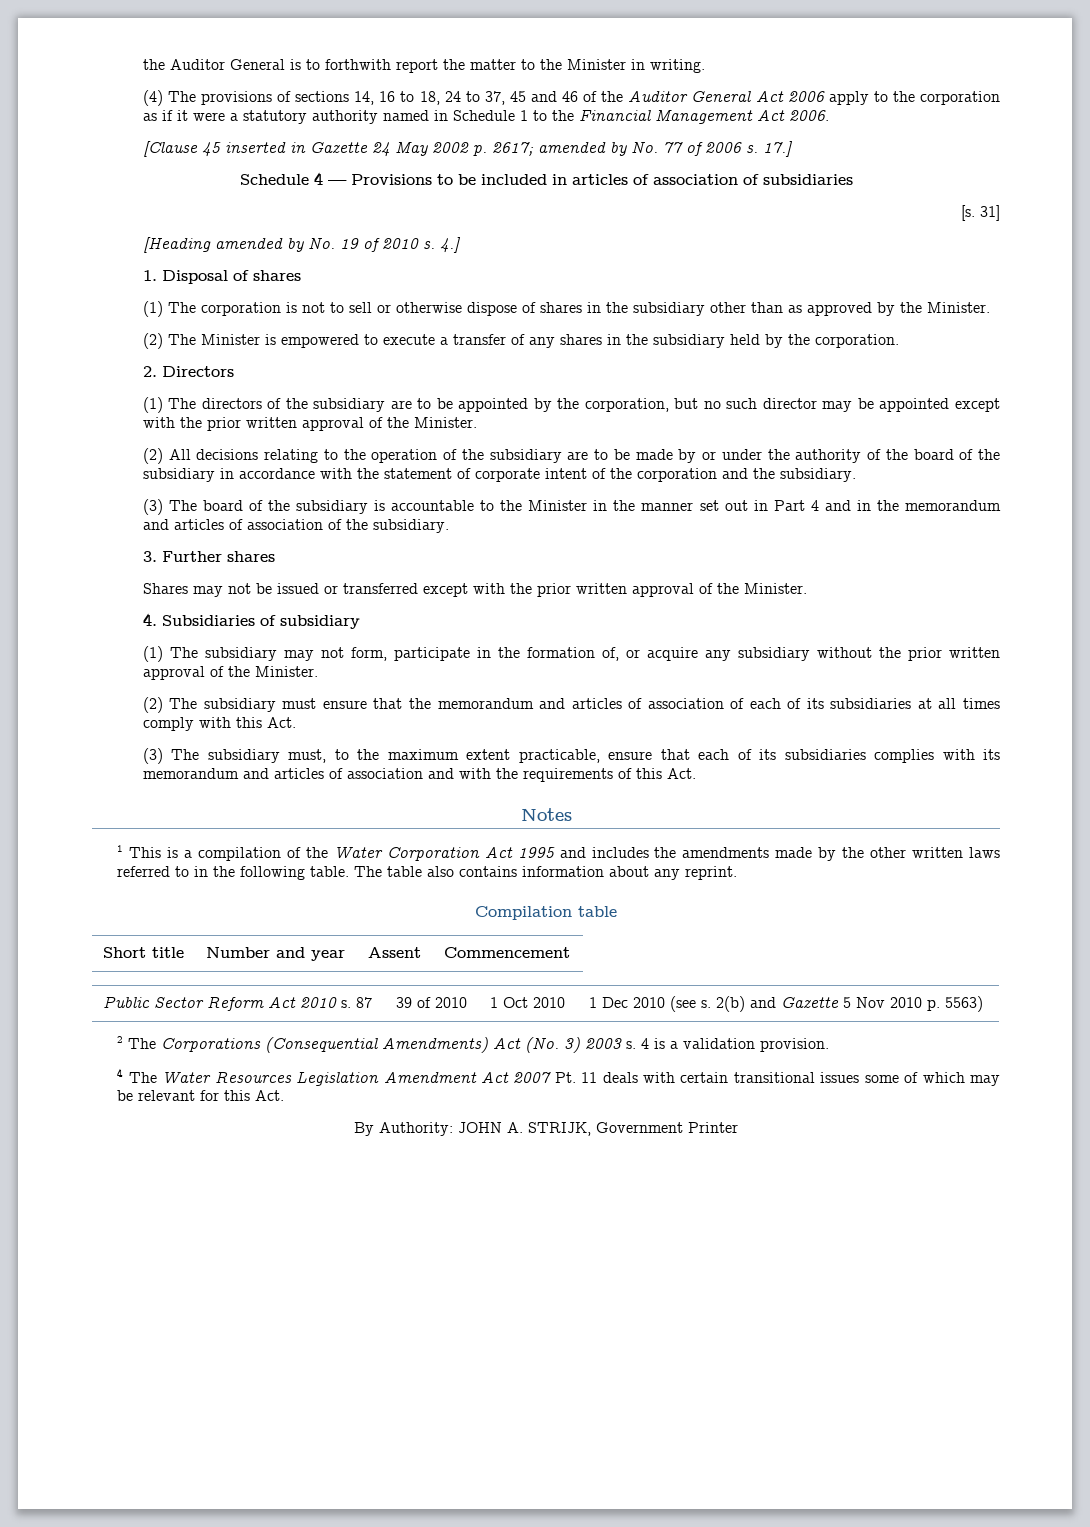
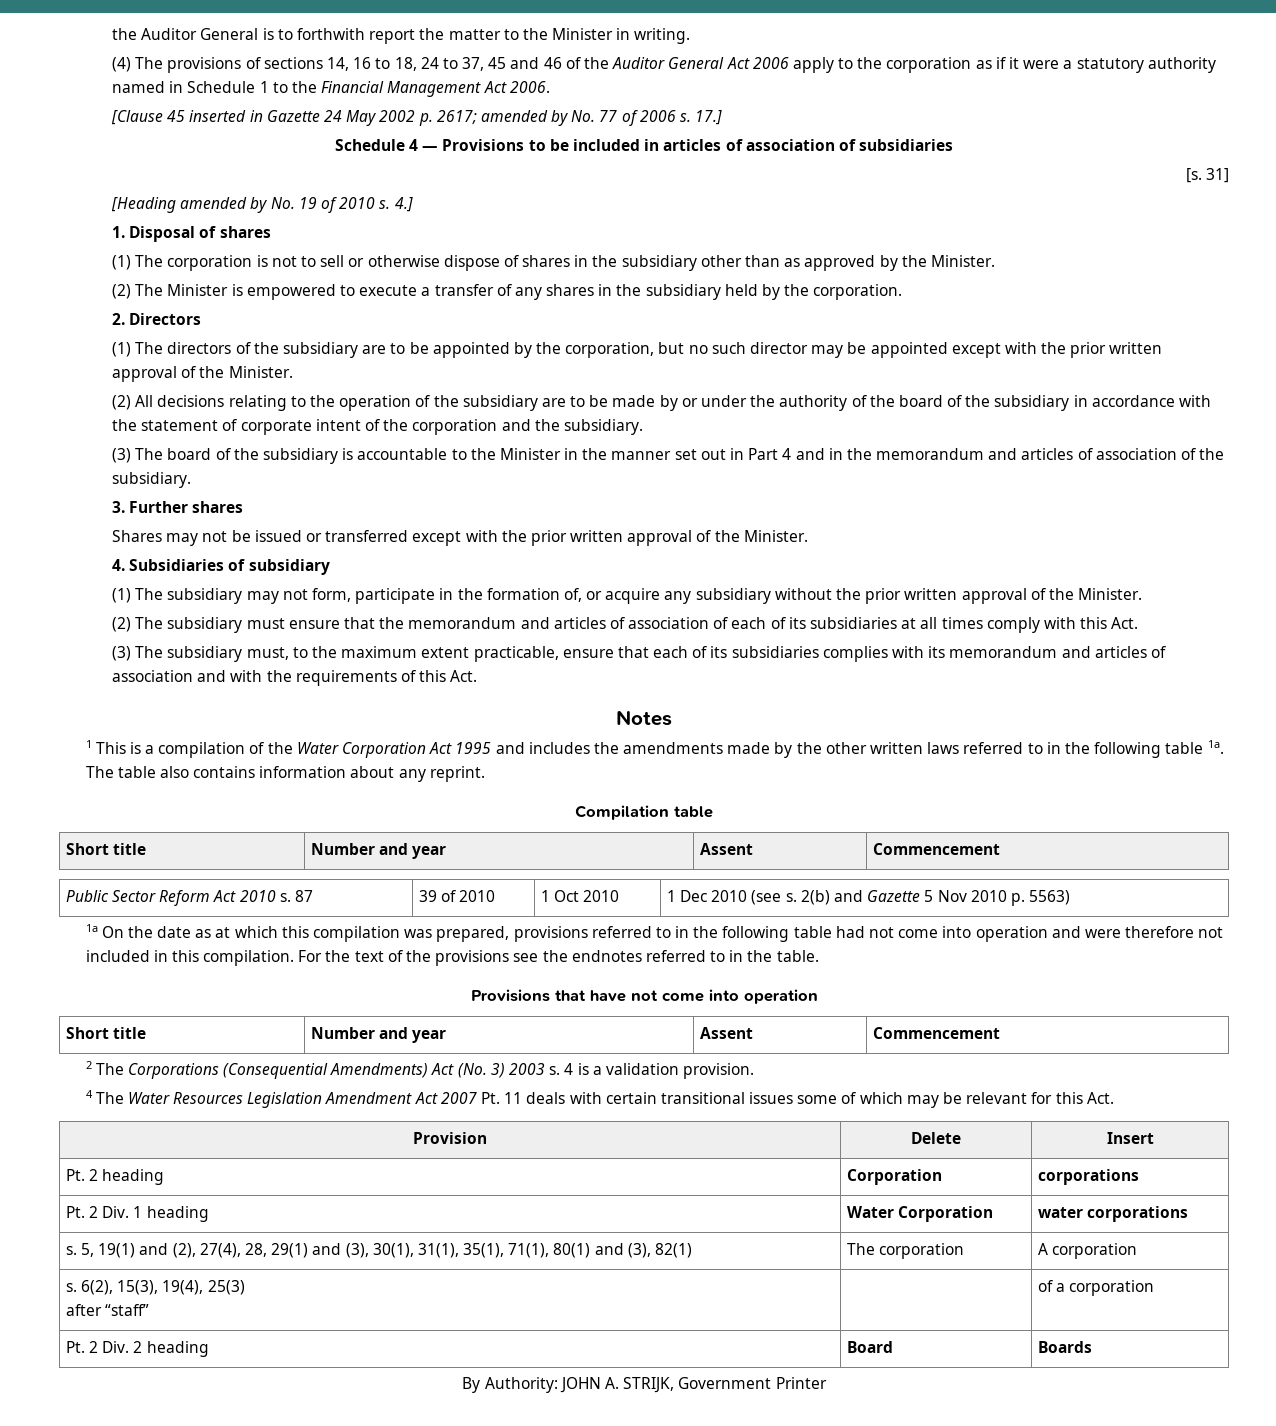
[310,866,350,877] table. -> [1165,740,1224,754] table 1a.
(984, 1004) none -> [85,924,1224,942] [85,950,819,966] [470,989,818,1004] [65,1027,147,1039] [310,1027,447,1043] [699,1027,753,1039] [872,1027,1000,1039] // 1a On the date as at which this compilation was prepared, provisions referred to in the following table had not come into operation and were therefore not included in this compilation. For the text of the provisions see the endnotes referred to in the table. // Provisions that have not come into operation // Short title | Number and year | Assent | Commencement
(285, 1095) none -> [413,1132,487,1144] [910,1132,961,1144] [1106,1132,1154,1144] [65,1169,165,1185] [846,1169,942,1185] [1037,1169,1139,1185] [65,1206,209,1222] [846,1206,994,1222] [1037,1206,1189,1222] [65,1243,693,1258] [846,1243,965,1259] [1037,1243,1138,1259] [65,1280,245,1295] [65,1304,150,1316] [1037,1280,1155,1296] [65,1341,209,1357] [846,1341,893,1353] [1037,1341,1092,1353] // Provision | Delete | Insert // Pt. 2 heading | Corporation | corporations // Pt. 2 Div. 1 heading | Water Corporation | water corporations // s. 5, 19(1) and (2), 27(4), 28, 29(1) and (3), 30(1), 31(1), 35(1), 71(1), 80(1) and (3), 82(1) | The corporation | A corporation // s. 6(2), 15(3), 19(4), 25(3) // after “staff” | | of a corporation // Pt. 2 Div. 2 heading | Board | Boards

